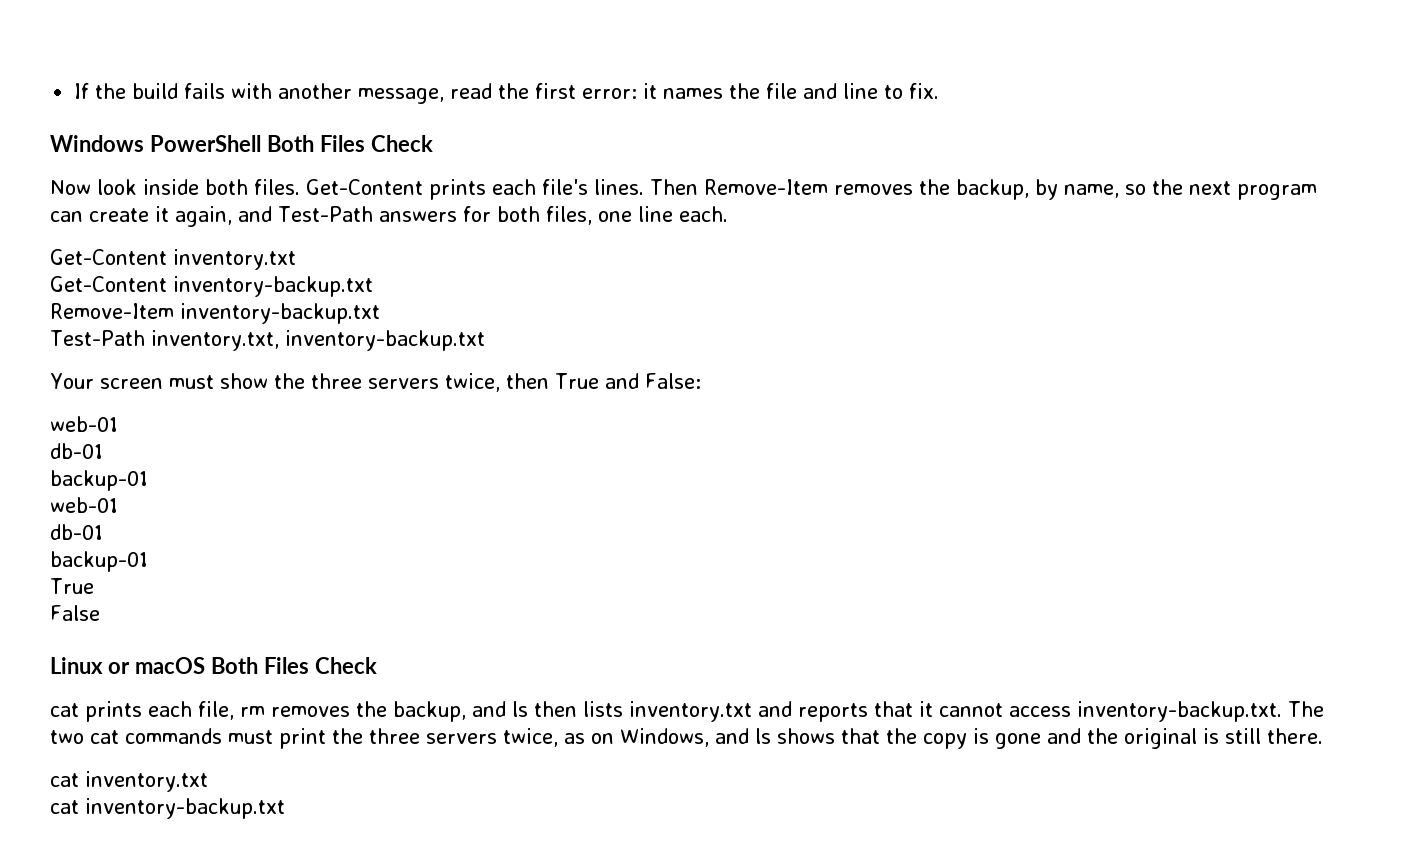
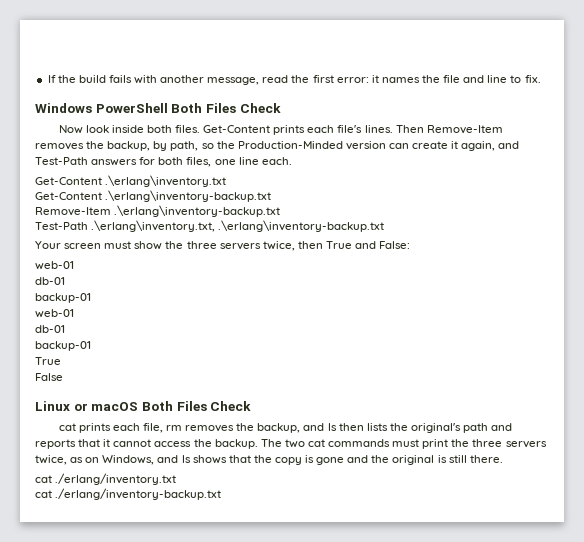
[1064,184,1119,198] name, -> [170,141,199,151] path,
[1189,181,1317,200] next program -> [237,141,386,150] Production-Minded version
[173,249,296,270] [50,276,373,297] [50,303,380,324] [50,330,485,351] inventory.txt // Get-Content inventory-backup.txt // Remove-Item inventory-backup.txt // Test-Path inventory.txt, inventory-backup.txt -> [105,175,227,187] [35,190,272,202] [35,205,281,217] [35,220,385,232] .\erlang\inventory.txt // Get-Content .\erlang\inventory-backup.txt // Remove-Item .\erlang\inventory-backup.txt // Test-Path .\erlang\inventory.txt, .\erlang\inventory-backup.txt
[629,701,752,722] inventory.txt -> [389,423,489,433] the original's path
[1076,701,1282,722] inventory-backup.txt. -> [193,439,258,449] the backup.
[85,771,208,792] [50,798,285,819] inventory.txt // cat inventory-backup.txt -> [55,473,177,485] [35,488,222,500] ./erlang/inventory.txt // cat ./erlang/inventory-backup.txt

